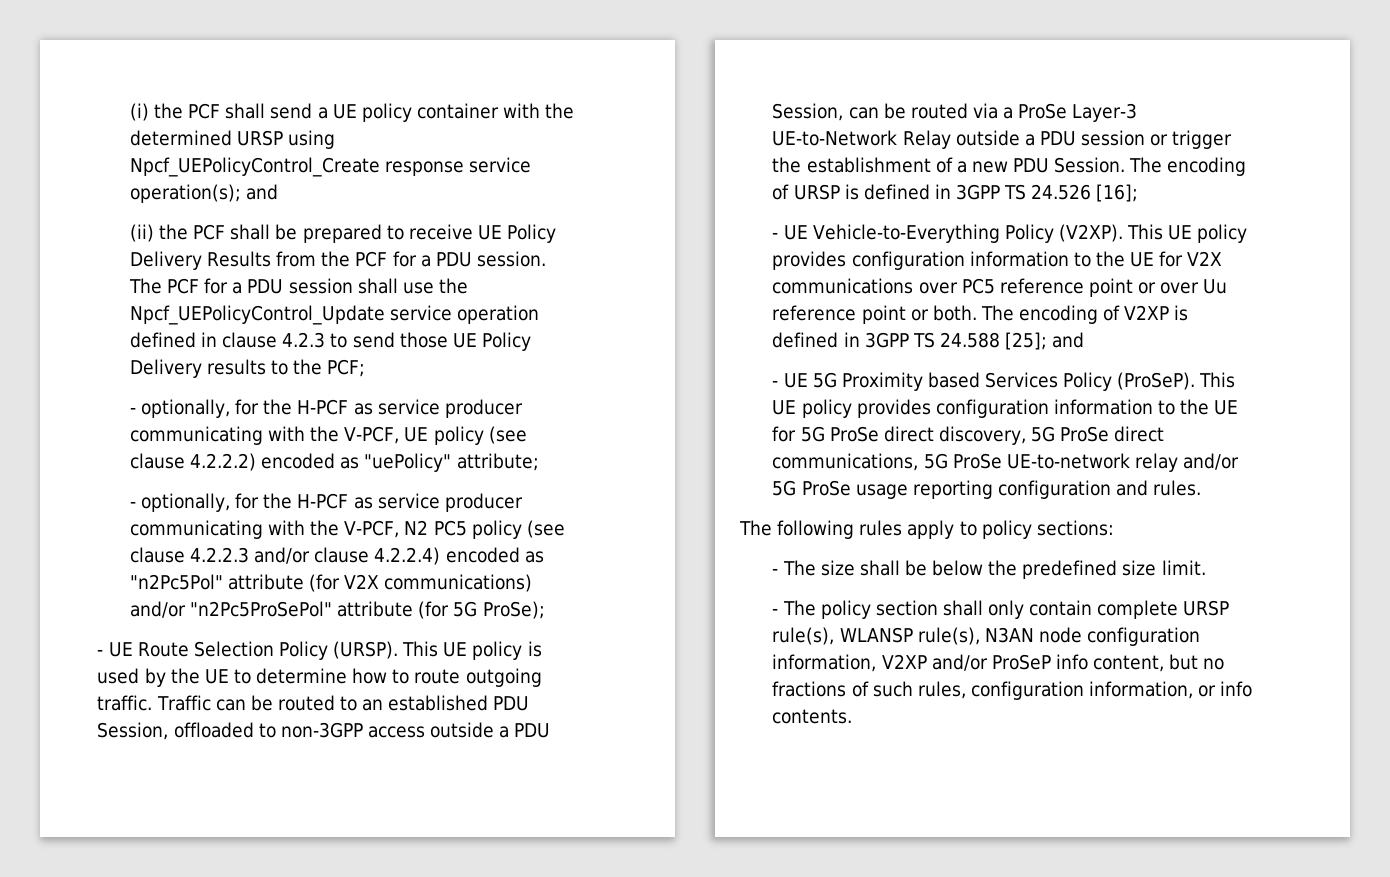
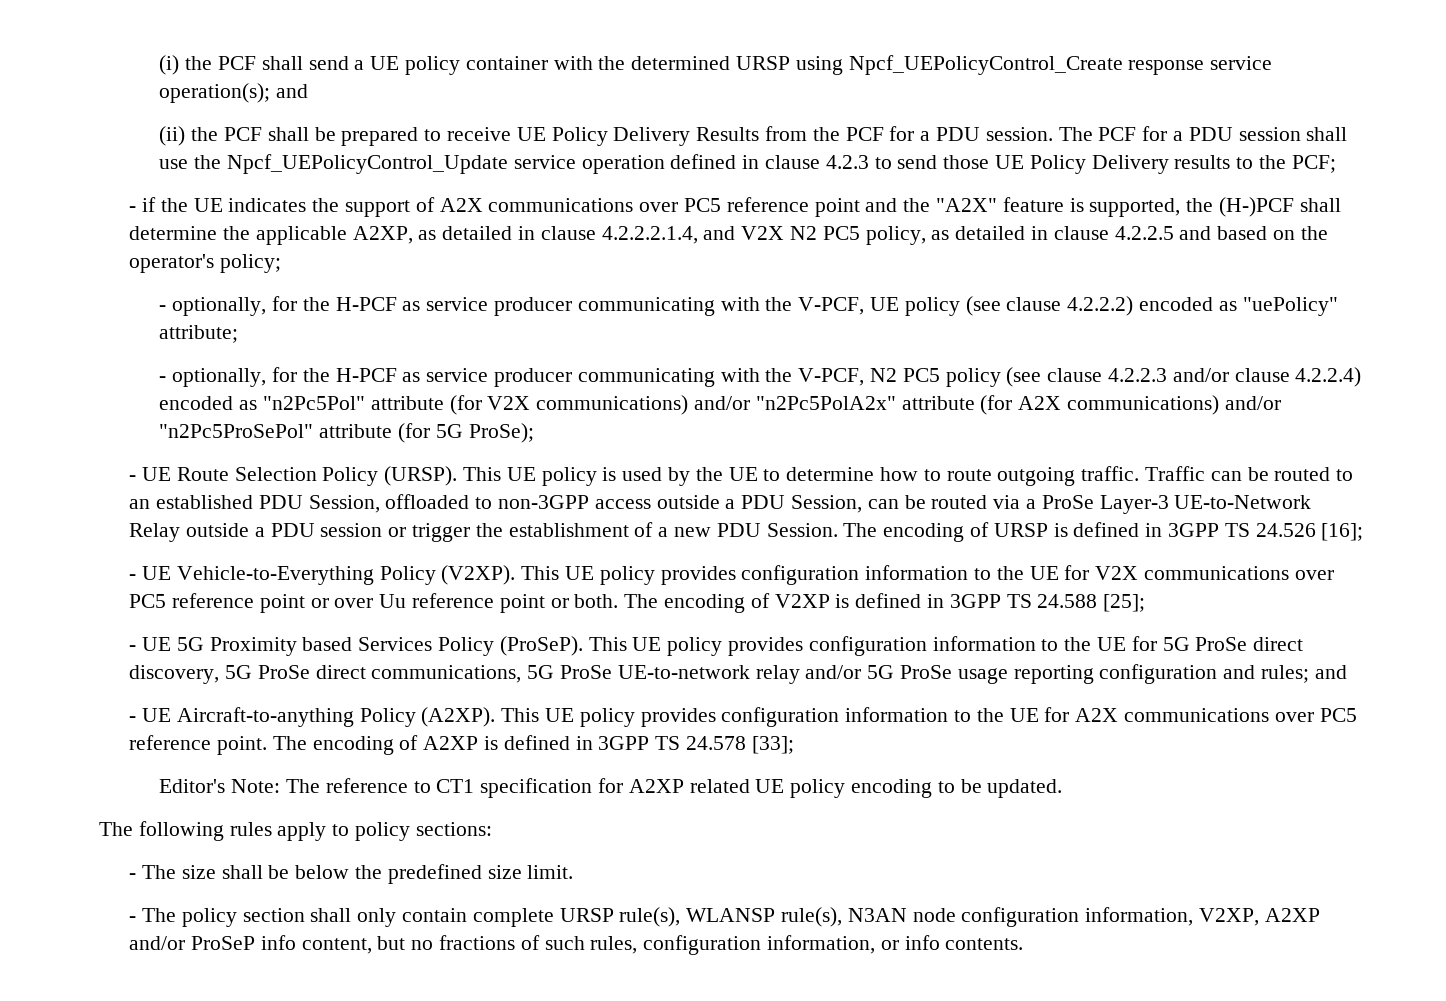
(366, 368) none -> [129,197,1341,217] [129,226,1328,245] [129,254,281,273] // - if the UE indicates the support of A2X communications over PC5 reference point and the "A2X" feature is supported, the (H-)PCF shall determine the applicable A2XP, as detailed in clause 4.2.2.2.1.4, and V2X N2 PC5 policy, as detailed in clause 4.2.2.5 and based on the operator's policy;
(186, 609) none -> [755,395,1281,415] "n2Pc5PolA2x" attribute (for A2X communications) and/or
[1052,332,1085,348] and -> (1146, 603) none
[1153,480,1202,496] rules. -> [1261,665,1347,683] [129,707,1357,727] [129,735,794,755] [159,778,1063,798] rules; and // - UE Aircraft-to-anything Policy (A2XP). This UE policy provides configuration information to the UE for A2X communications over PC5 reference point. The encoding of A2XP is defined in 3GPP TS 24.578 [33]; // Editor's Note: The reference to CT1 specification for A2XP related UE policy encoding to be updated.
[881,654,927,669] V2XP -> [1199,908,1320,926] V2XP, A2XP

